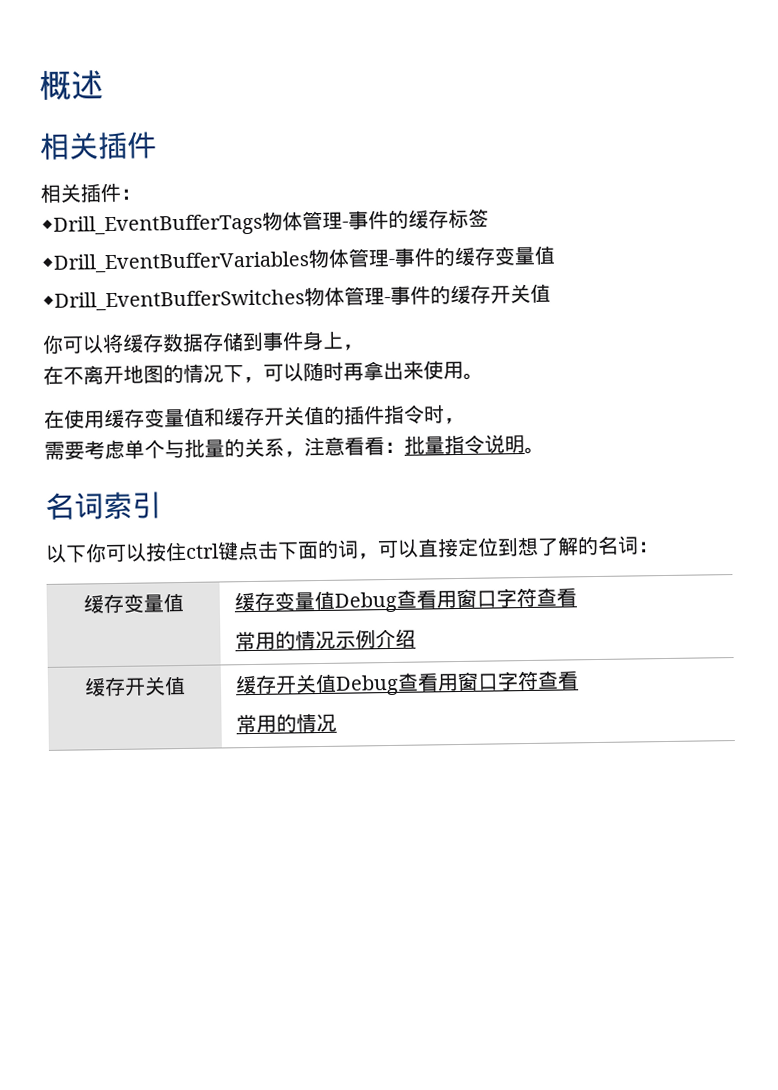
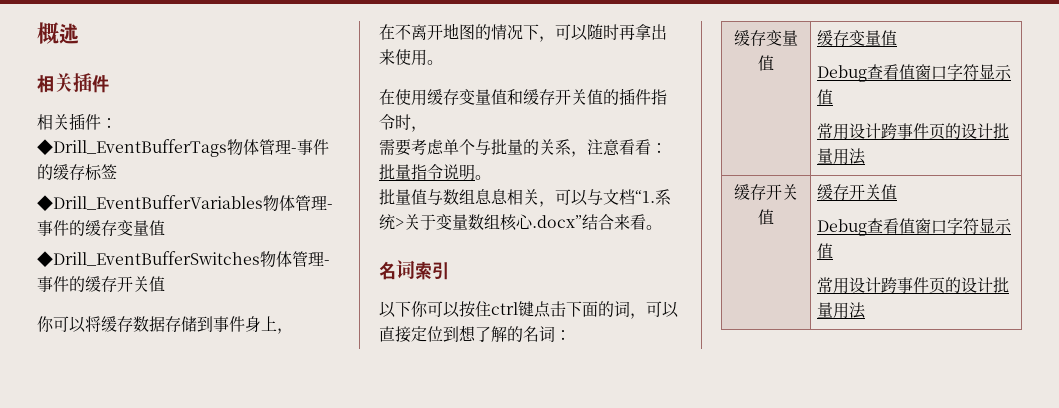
(545, 450) none -> [379,189,671,207] [379,214,662,231] // 批量值与数组息息相关，可以与文档“1.系统>关于变量数组核心.docx”结合来看。
[334,587,578,613] [235,628,417,651] Debug查看用窗口字符查看 // 常用的情况示例介绍 -> [817,64,1013,82] [817,89,834,105] [817,123,1010,140] [817,148,867,165] // Debug查看值窗口字符显示值 // 常用设计跨事件页的设计批量用法
[335,670,580,696] [236,713,338,734] Debug查看用窗口字符查看 // 常用的情况 -> [817,218,1013,236] [817,243,834,259] [817,277,1010,294] [817,302,867,319] // Debug查看值窗口字符显示值 // 常用设计跨事件页的设计批量用法

